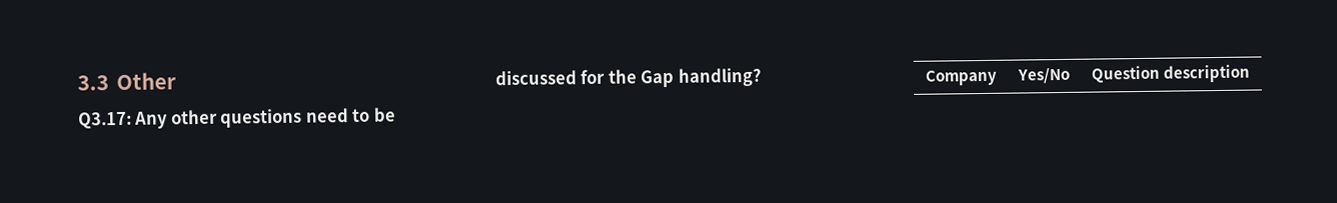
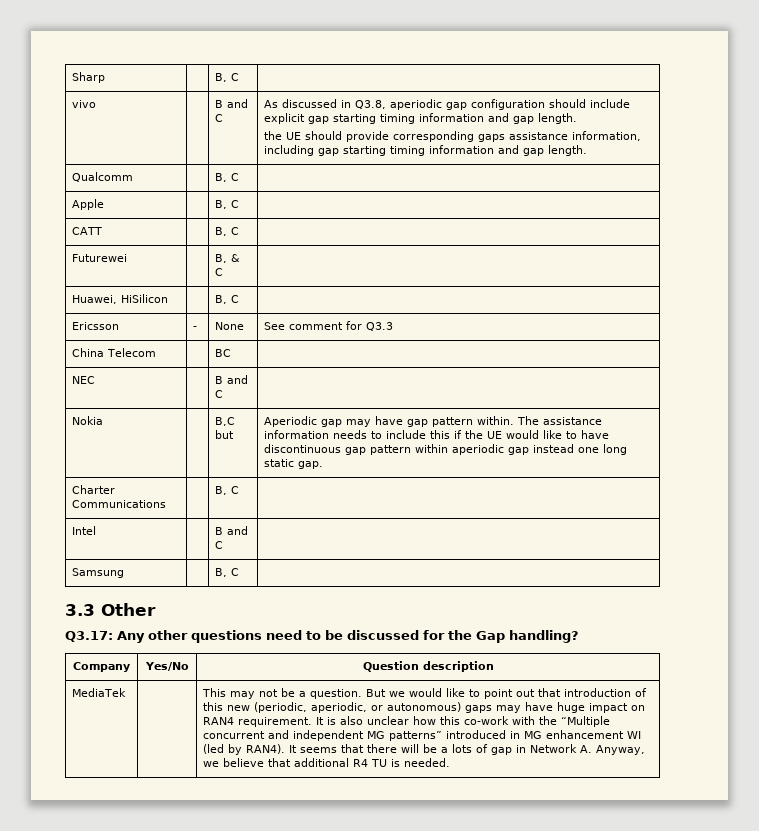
(77, 83) none -> [72,72,106,83] [215,73,240,82] [72,100,97,108] [215,99,249,108] [215,114,224,122] [264,99,631,110] [264,113,578,124] [264,131,642,142] [264,145,588,156] [72,172,134,182] [215,173,240,182] [72,199,105,210] [215,200,240,209] [72,227,103,235] [215,227,240,236] [72,254,128,262] [215,254,241,263] [215,268,224,276] [72,294,169,304] [215,295,240,304] [72,322,120,330] [193,326,198,330] [215,322,245,330] [264,321,394,331] [72,348,157,357] [215,349,232,357] [72,376,96,384] [215,375,249,384] [215,390,224,398] [72,416,104,425] [215,417,236,426] [215,430,235,439] [264,416,603,427] [264,430,610,439] [264,444,628,455] [264,459,324,469] [72,485,116,494] [72,500,167,508] [215,486,240,495] [72,526,97,535] [215,526,249,535] [215,541,224,549] [72,568,125,578] [215,568,240,577] Sharp | | B, C | // vivo | | B and C | As discussed in Q3.8, aperiodic gap configuration should include explicit gap starting timing information and gap length. // the UE should provide corresponding gaps assistance information, including gap starting timing information and gap length. // Qualcomm | | B, C | // Apple | | B, C | // CATT | | B, C | // Futurewei | | B, & C | // Huawei, HiSilicon | | B, C | // Ericsson | - | None | See comment for Q3.3 // China Telecom | | BC | // NEC | | B and C | // Nokia | | B,C but | Aperiodic gap may have gap pattern within. The assistance information needs to include this if the UE would like to have discontinuous gap pattern within aperiodic gap instead one long static gap. // Charter Communications | | B, C | // Intel | | B and C | // Samsung | | B, C | //
(1251, 73) none -> [72,688,127,697] [202,688,648,699] [203,702,646,713] [203,716,611,727] [203,730,642,741] [203,744,646,755] [203,758,451,767] // MediaTek | | This may not be a question. But we would like to point out that introduction of this new (periodic, aperiodic, or autonomous) gaps may have huge impact on RAN4 requirement. It is also unclear how this co-work with the “Multiple concurrent and independent MG patterns” introduced in MG enhancement WI (led by RAN4). It seems that there will be a lots of gap in Network A. Anyway, we believe that additional R4 TU is needed.

